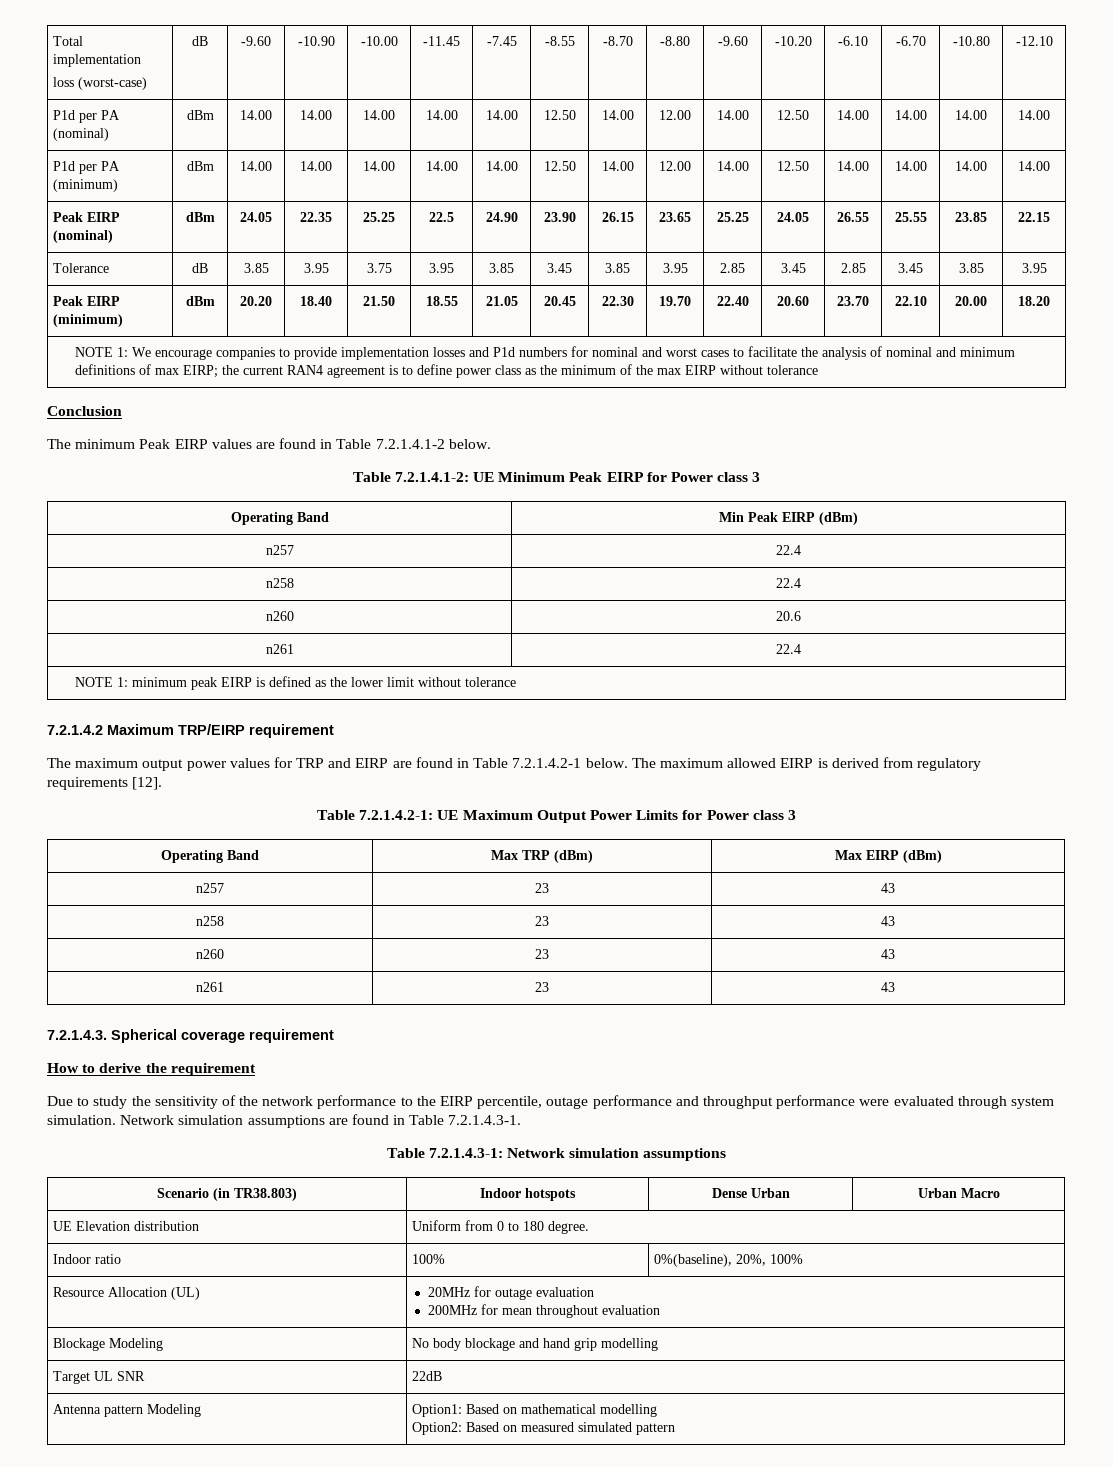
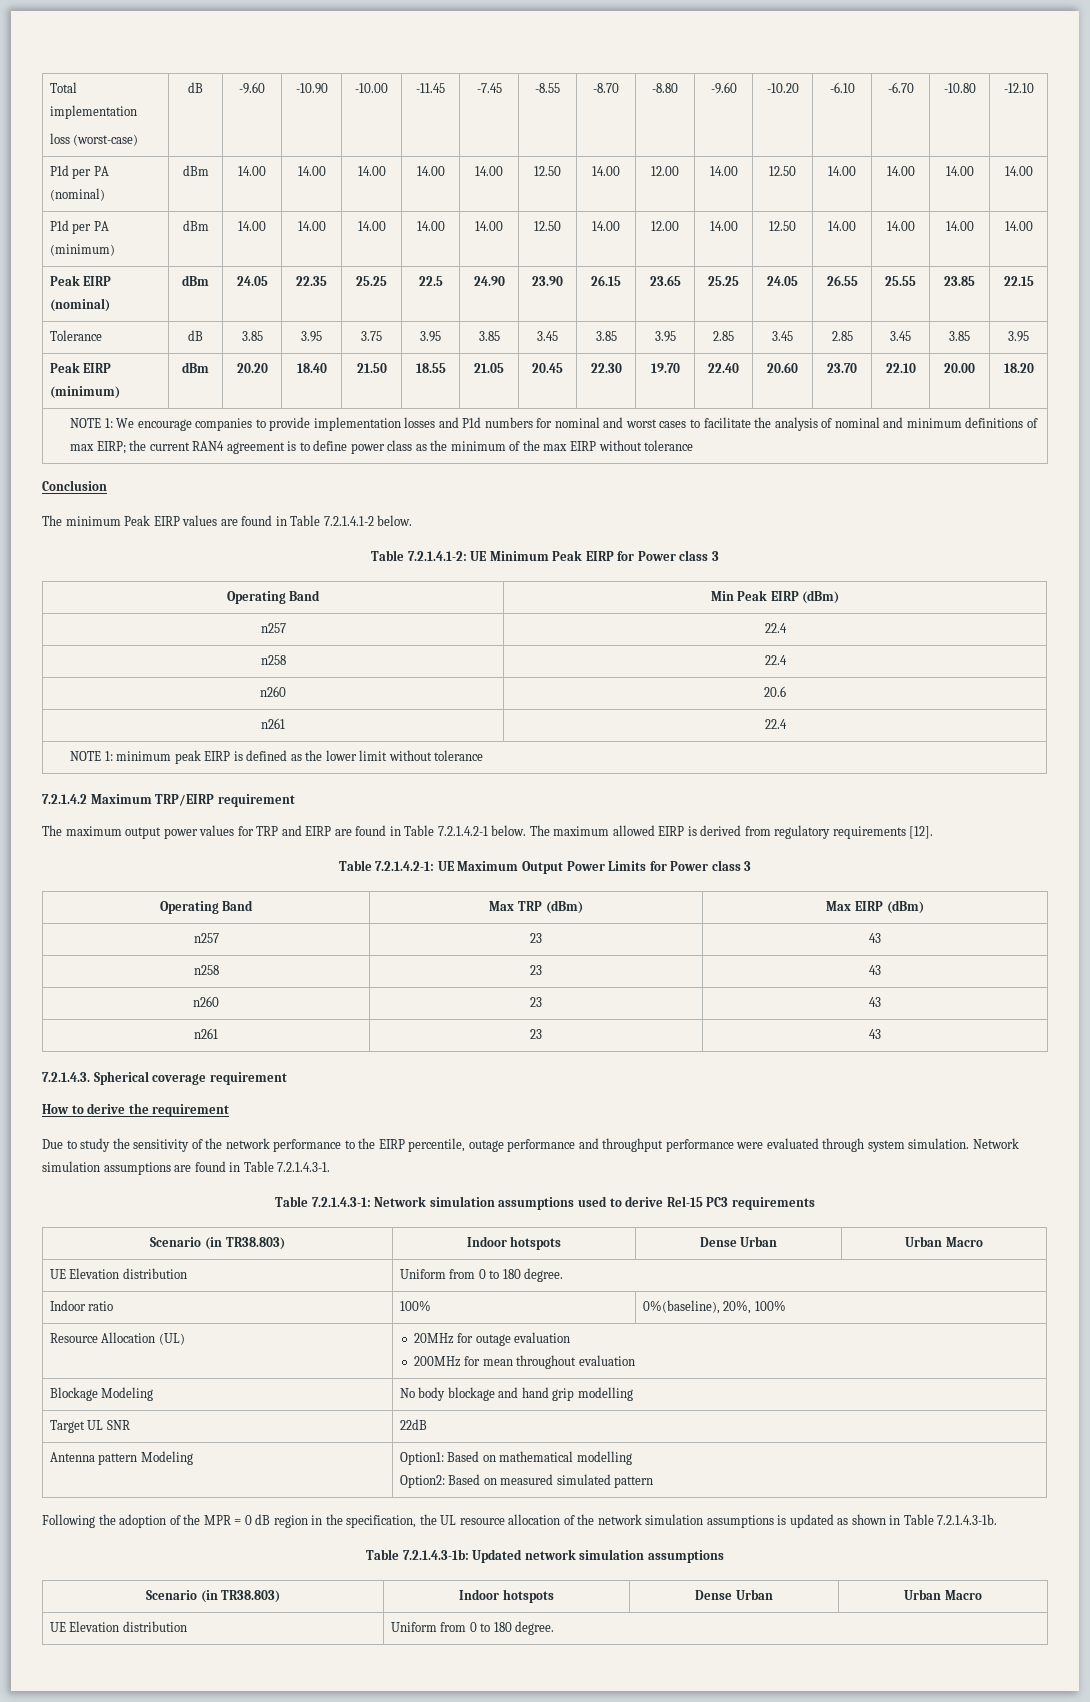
(727, 1154) none -> [578,1196,815,1210] used to derive Rel-15 PC3 requirements
(676, 1429) none -> [42,1514,998,1528] [366,1549,724,1563] [145,1590,281,1603] [459,1589,554,1603] [695,1589,773,1600] [904,1589,982,1600] [49,1621,187,1632] [390,1621,555,1635] // Following the adoption of the MPR = 0 dB region in the specification, the UL resource allocation of the network simulation assumptions is updated as shown in Table 7.2.1.4.3-1b. // Table 7.2.1.4.3-1b: Updated network simulation assumptions // Scenario (in TR38.803) | Indoor hotspots | Dense Urban | Urban Macro // UE Elevation distribution | Uniform from 0 to 180 degree.

